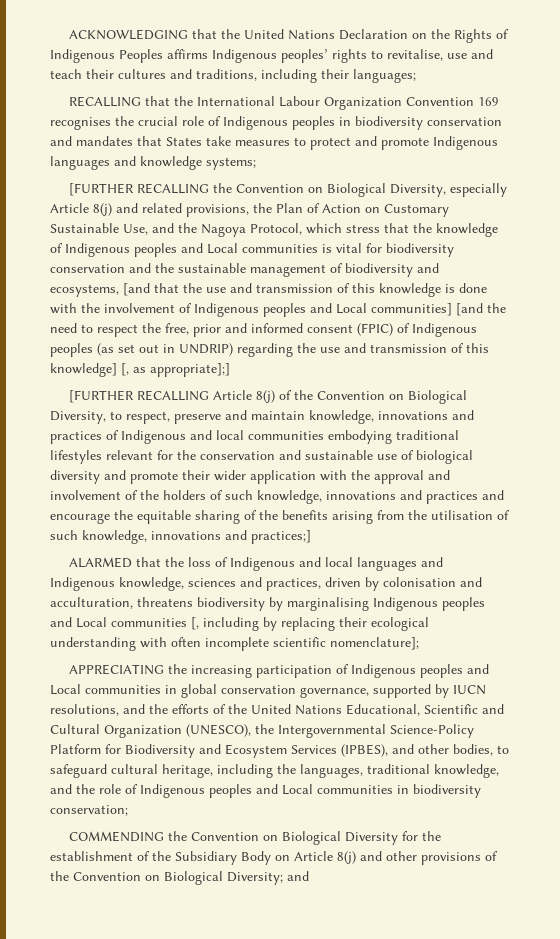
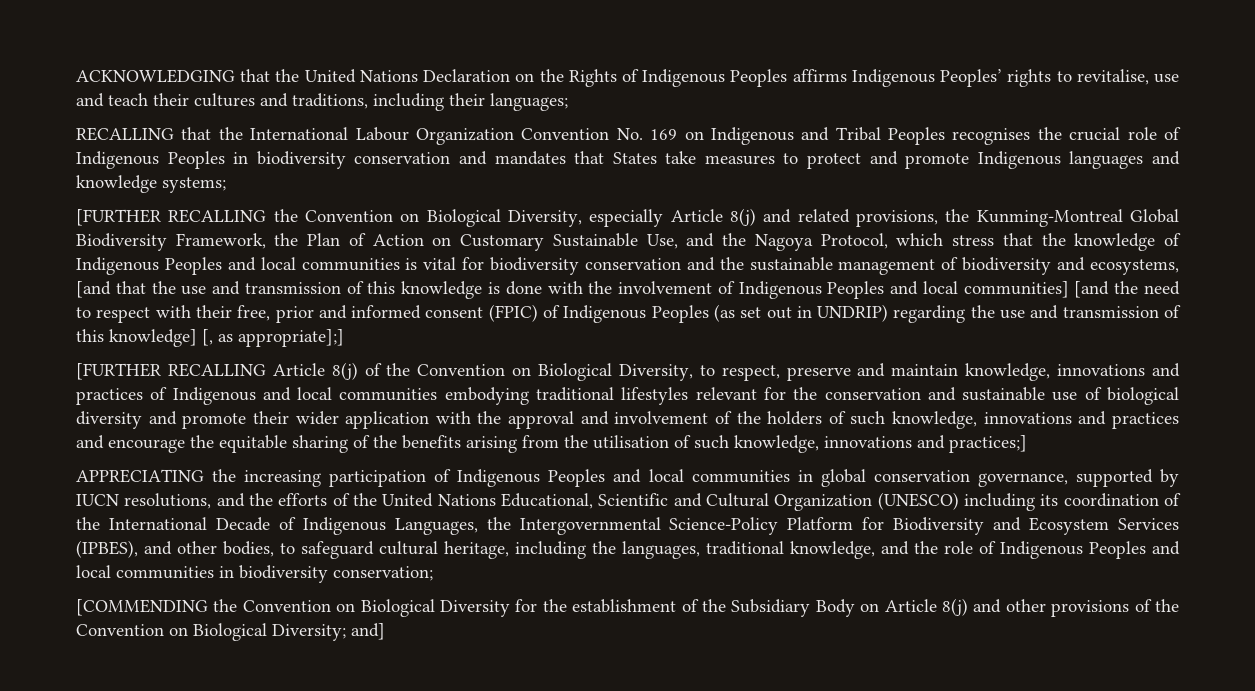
[281,49,328,63] peoples’ -> [940,69,1003,87] Peoples’
[478,97,500,106] 169 -> [616,127,946,145] No. 169 on Indigenous and Tribal Peoples
[292,116,335,130] peoples -> [167,151,225,169] Peoples
(272, 208) none -> [976,209,1180,227] [76,233,299,251] Kunming-Montreal Global Biodiversity Framework, the
[134,243,238,257] peoples and Local -> [164,257,296,275] Peoples and local
[263,303,367,317] peoples and Local -> [827,281,958,299] Peoples and local
[142,323,161,333] the -> [155,305,232,318] with their
[50,343,93,357] peoples -> [651,305,709,323] Peoples
[69,557,444,571] [50,577,482,591] [50,597,485,611] [50,617,429,631] [50,637,419,651] // ALARMED that the loss of Indigenous and local languages and Indigenous knowledge, sciences and practices, driven by colonisation and acculturation, threatens biodiversity by marginalising Indigenous peoples and Local communities [, including by replacing their ecological understanding with often incomplete scientific nomenclature]; -> (1027, 444) none
[420,664,490,678] [50,684,81,695] peoples and Local -> [548,469,684,487] Peoples and local
[186,724,251,737] (UNESCO), -> [877,492,1182,511] [76,517,478,535] (UNESCO) including its coordination of the International Decade of Indigenous Languages,
[209,784,313,798] peoples and Local -> [1089,541,1180,559] [76,565,111,578] Peoples and local
[69,831,165,842] COMMENDING -> [76,599,208,616] [COMMENDING
[287,871,309,881] and -> [351,623,385,640] and]

